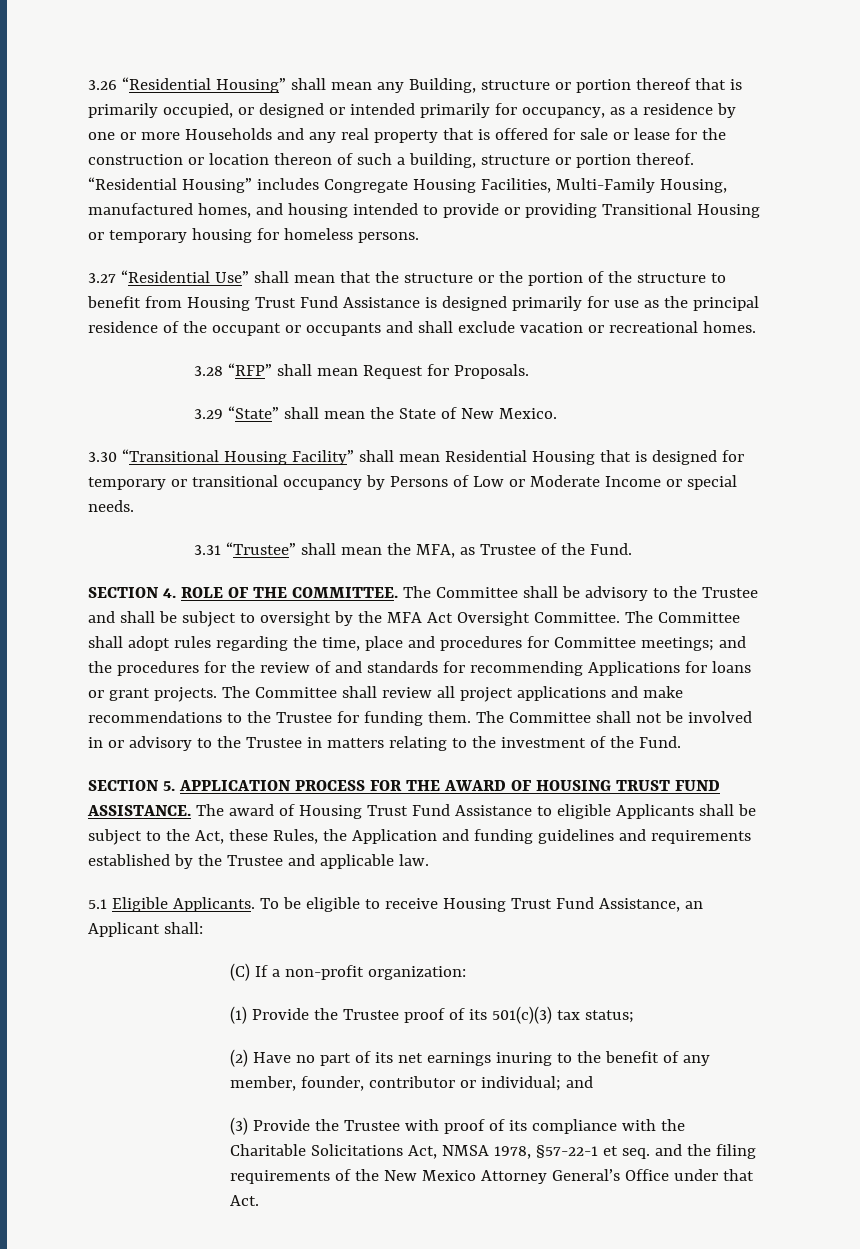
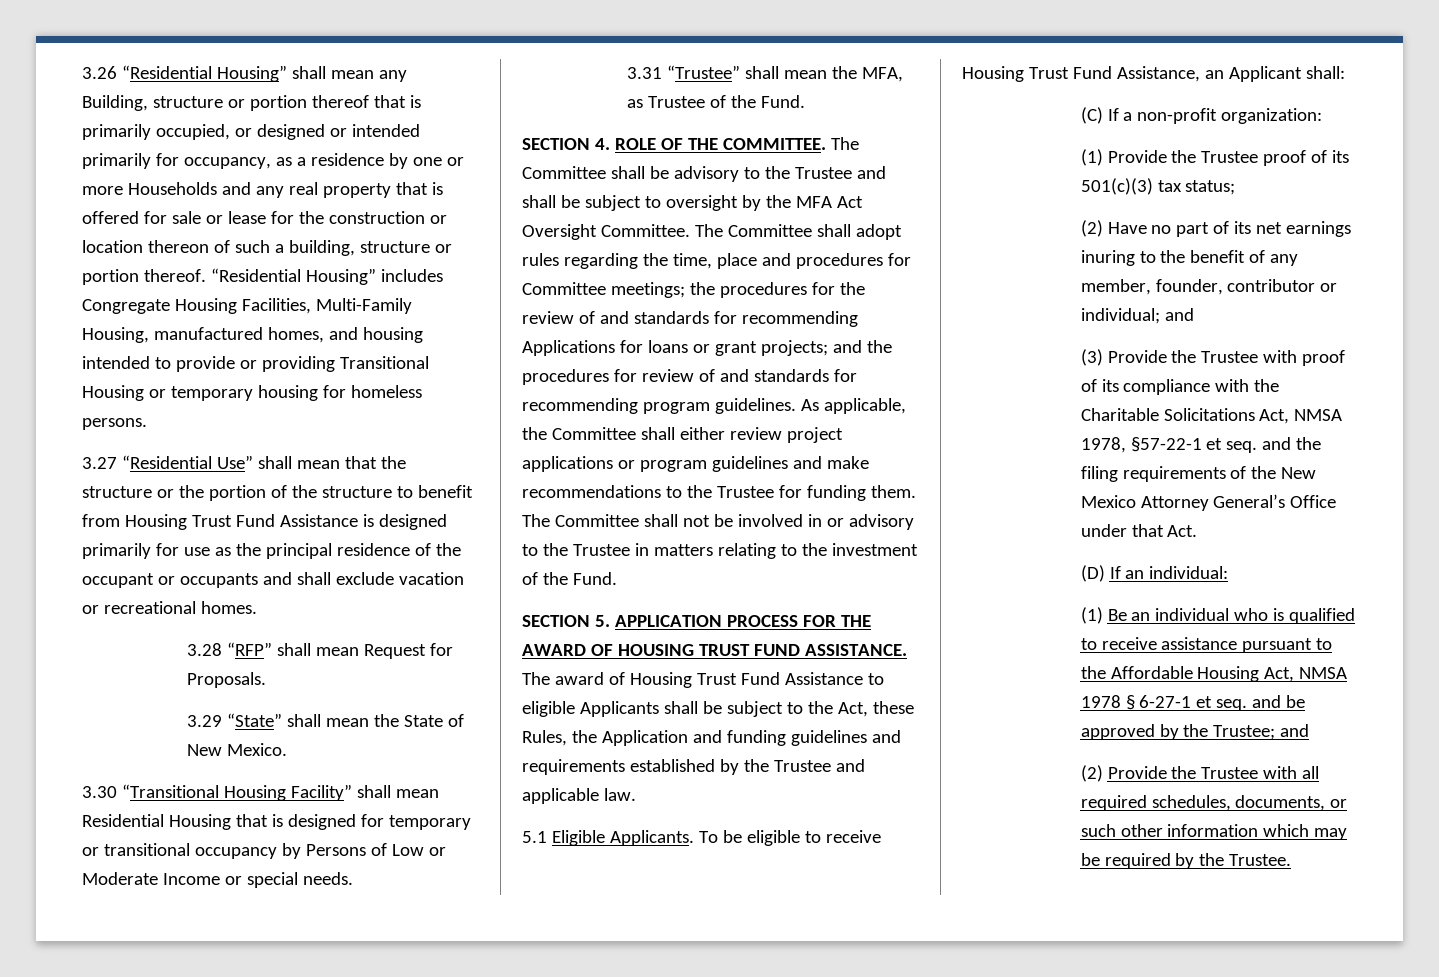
[718,636,746,648] and -> (685, 290) none
[153,686,606,702] projects. The Committee shall review all project applications -> [760,340,892,356] [522,369,857,385] [522,398,906,414] [522,427,843,443] [522,456,788,472] projects; and the procedures for review of and standards for recommending program guidelines. As applicable, the Committee shall either review project applications or program guidelines
(259, 1200) none -> [1080,565,1229,582] [1080,607,1356,624] [1080,637,1333,653] [1080,666,1348,682] [1080,695,1306,711] [1080,724,1310,740] [1080,765,1320,782] [1080,795,1348,811] [1080,824,1348,840] [1080,853,1292,869] // (D) If an individual: // (1) Be an individual who is qualified to receive assistance pursuant to the Affordable Housing Act, NMSA 1978 § 6-27-1 et seq. and be approved by the Trustee; and // (2) Provide the Trustee with all required schedules, documents, or such other information which may be required by the Trustee.

